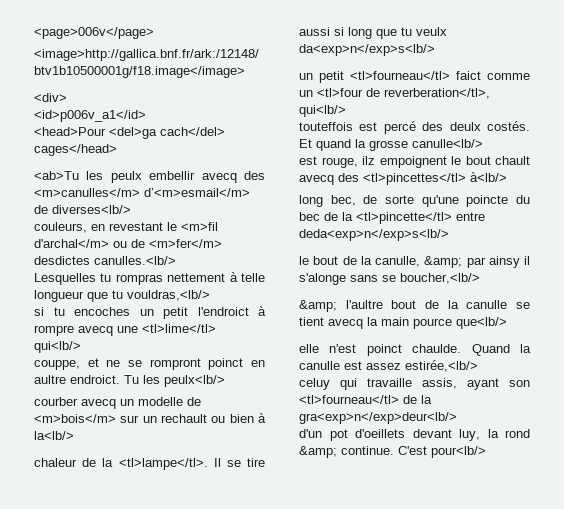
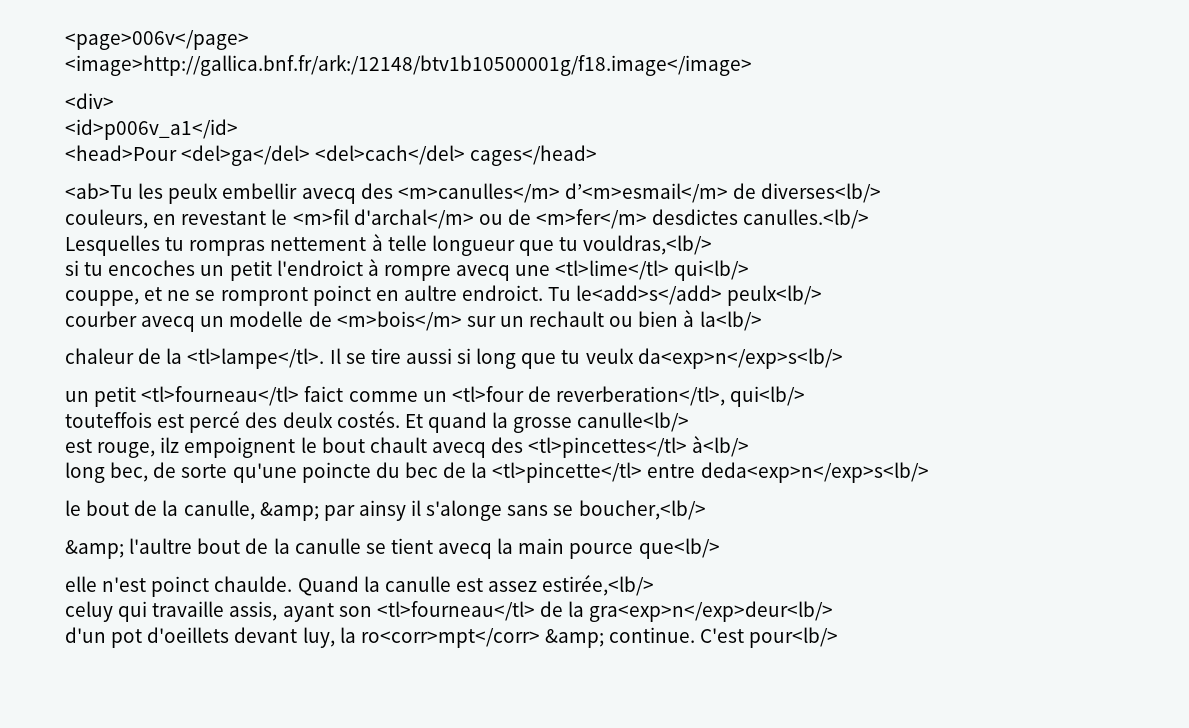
[109,127,225,139] <del>ga cach</del> -> [181,145,466,166] <del>ga</del> <del>cach</del>
[143,375,160,384] les -> [576,285,723,305] le<add>s</add>
[505,429,530,438] rond -> [360,628,540,648] ro<corr>mpt</corr>

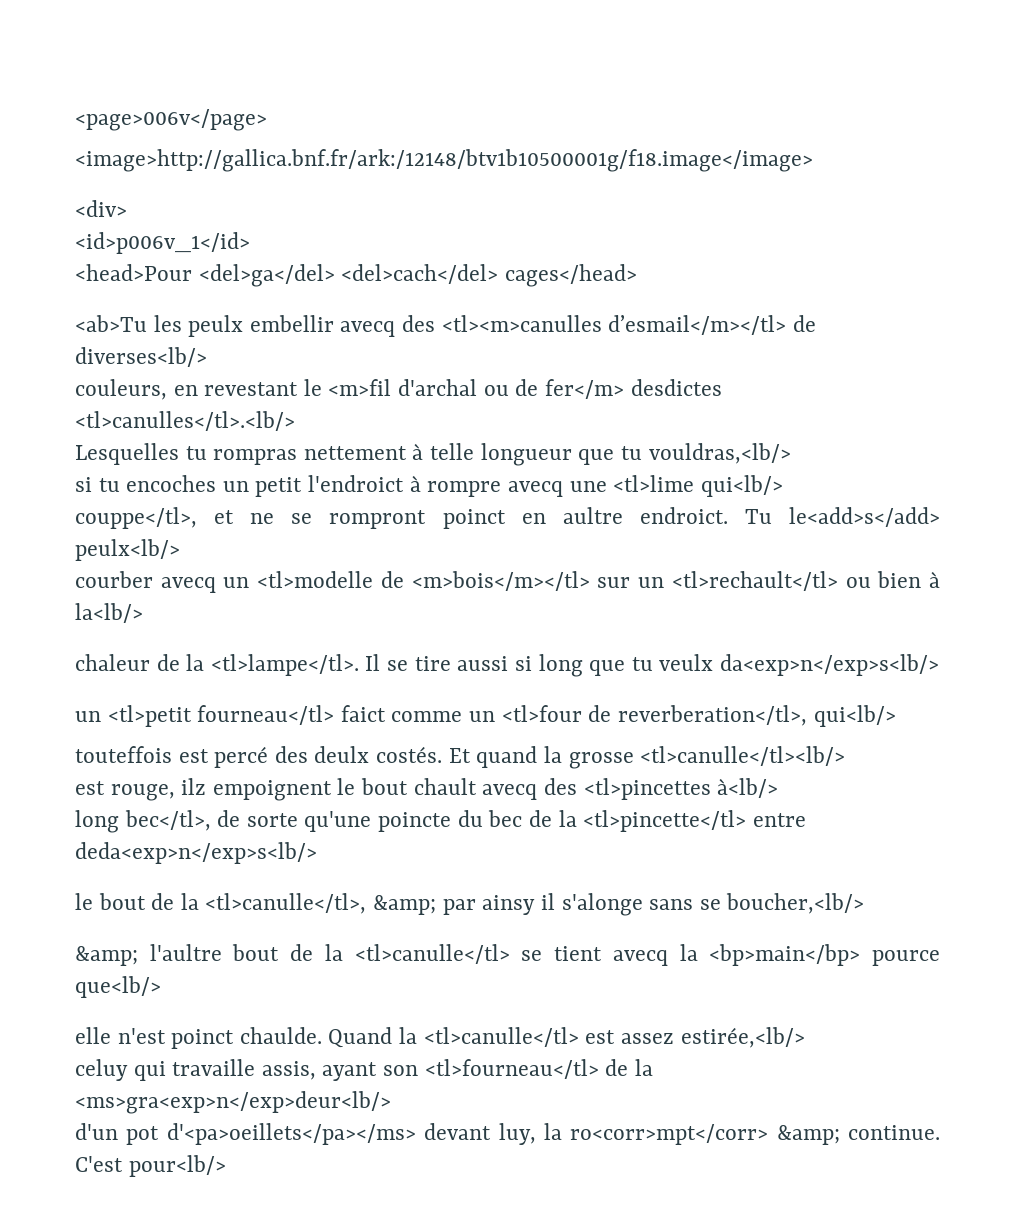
[65,119,238,140] <id>p006v_a1</id> -> [75,232,250,254] <id>p006v_1</id>
[397,183,728,203] <m>canulles</m> d’<m>esmail</m> -> [441,315,787,335] <tl><m>canulles d’esmail</m></tl>
[353,209,474,229] d'archal</m> -> [398,379,478,396] d'archal
[536,209,870,229] <m>fer</m> desdictes canulles.<lb/> -> [544,379,722,399] [75,411,295,431] fer</m> desdictes <tl>canulles</tl>.<lb/>
[555,260,750,281] [65,290,139,306] <tl>lime</tl> qui<lb/> // couppe, -> [613,475,783,497] [75,507,197,529] <tl>lime qui<lb/> // couppe</tl>,
[229,311,462,331] modelle de <m>bois</m> -> [257,571,590,591] <tl>modelle de <m>bois</m></tl>
[529,311,605,327] rechault -> [671,571,838,591] <tl>rechault</tl>
[94,386,300,407] petit <tl>fourneau</tl> -> [107,705,335,727] <tl>petit fourneau</tl>
[577,412,690,432] canulle<lb/> -> [640,746,846,766] <tl>canulle</tl><lb/>
[528,437,688,458] <tl>pincettes</tl> -> [583,778,711,800] <tl>pincettes
[110,462,149,482] bec, -> [124,810,211,831] bec</tl>,
[183,500,255,520] canulle, -> [205,893,367,914] <tl>canulle</tl>,
[294,538,361,554] canulle -> [354,944,510,964] <tl>canulle</tl>
[518,538,565,554] main -> [709,944,861,966] <bp>main</bp>
[384,576,451,592] canulle -> [423,1027,579,1047] <tl>canulle</tl>
[589,601,834,622] gra<exp>n</exp>deur<lb/> -> [75,1091,391,1114] <ms>gra<exp>n</exp>deur<lb/>
[147,627,230,643] d'oeillets -> [166,1123,416,1145] d'<pa>oeillets</pa></ms>

